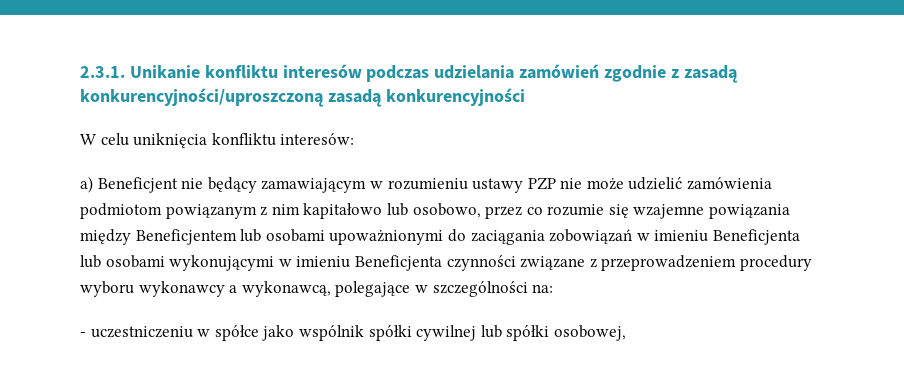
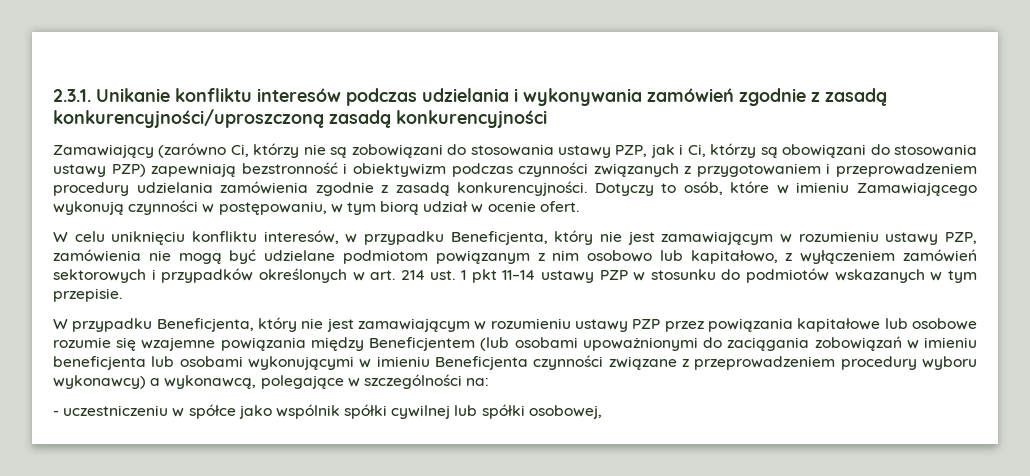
(515, 72) none -> [514,88,642,106] i wykonywania
[80,133,355,148] [80,176,257,193] W celu uniknięcia konfliktu interesów: // a) Beneficjent nie będący -> [53,143,978,158] [53,162,978,177] [53,181,978,196] [53,200,579,215] [53,230,977,245] [53,249,978,264] [53,268,978,283] [53,288,122,302] [53,317,354,332] Zamawiający (zarówno Ci, którzy nie są zobowiązani do stosowania ustawy PZP, jak i Ci, którzy są obowiązani do stosowania ustawy PZP) zapewniają bezstronność i obiektywizm podczas czynności związanych z przygotowaniem i przeprowadzeniem procedury udzielania zamówienia zgodnie z zasadą konkurencyjności. Dotyczy to osób, które w imieniu Zamawiającego wykonują czynności w postępowaniu, w tym biorą udział w ocenie ofert. // W celu uniknięciu konfliktu interesów, w przypadku Beneficjenta, który nie jest zamawiającym w rozumieniu ustawy PZP, zamówienia nie mogą być udzielane podmiotom powiązanym z nim osobowo lub kapitałowo, z wyłączeniem zamówień sektorowych i przypadków określonych w art. 214 ust. 1 pkt 11–14 ustawy PZP w stosunku do podmiotów wskazanych w tym przepisie. // W przypadku Beneficjenta, który nie jest
[560,177,773,190] [80,203,543,219] nie może udzielić zamówienia podmiotom powiązanym z nim kapitałowo lub osobowo, przez co -> [664,318,978,332] przez powiązania kapitałowe lub osobowe
[240,229,262,242] lub -> [480,337,510,351] (lub
[712,229,800,245] Beneficjenta -> [53,356,146,370] beneficjenta
[138,281,225,297] wykonawcy -> [53,375,146,389] wykonawcy)

